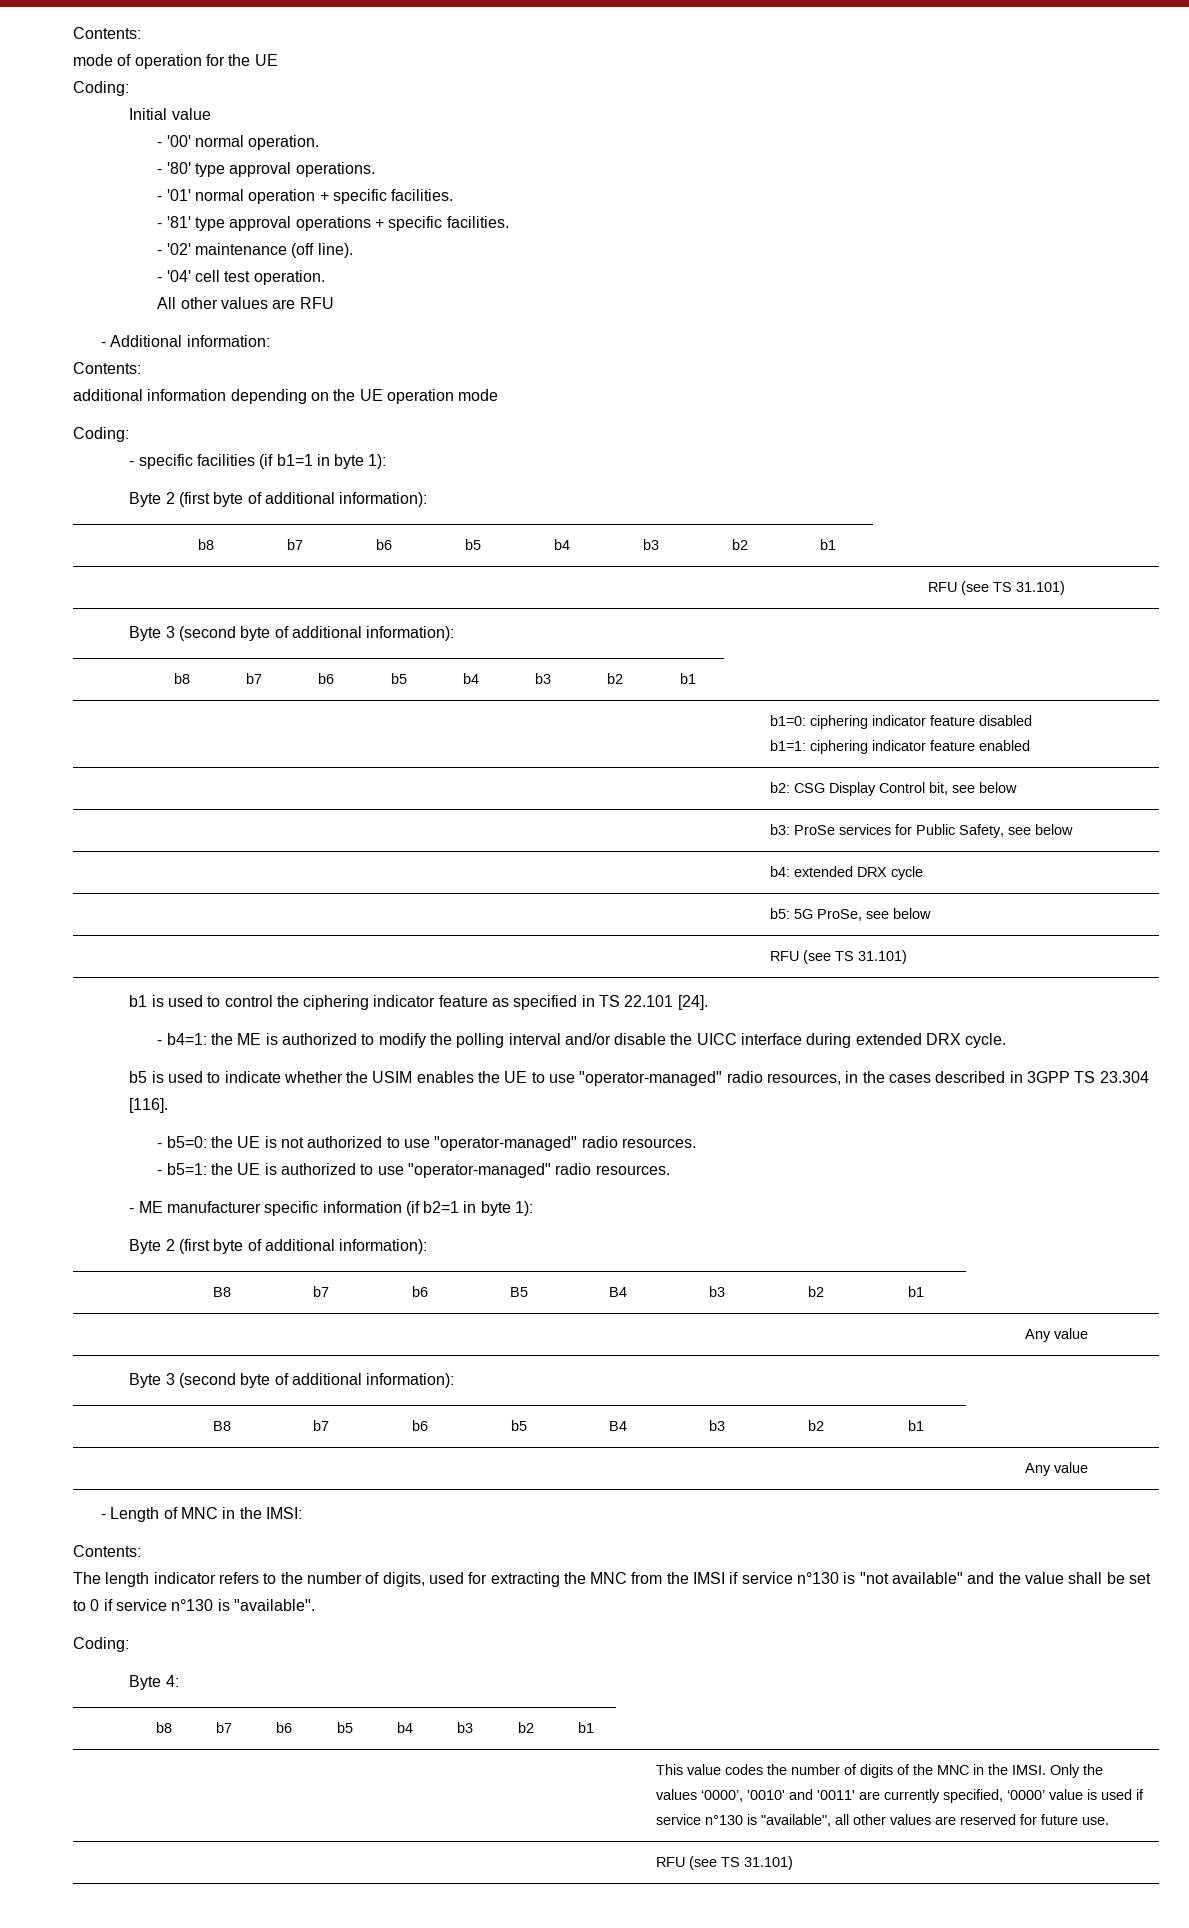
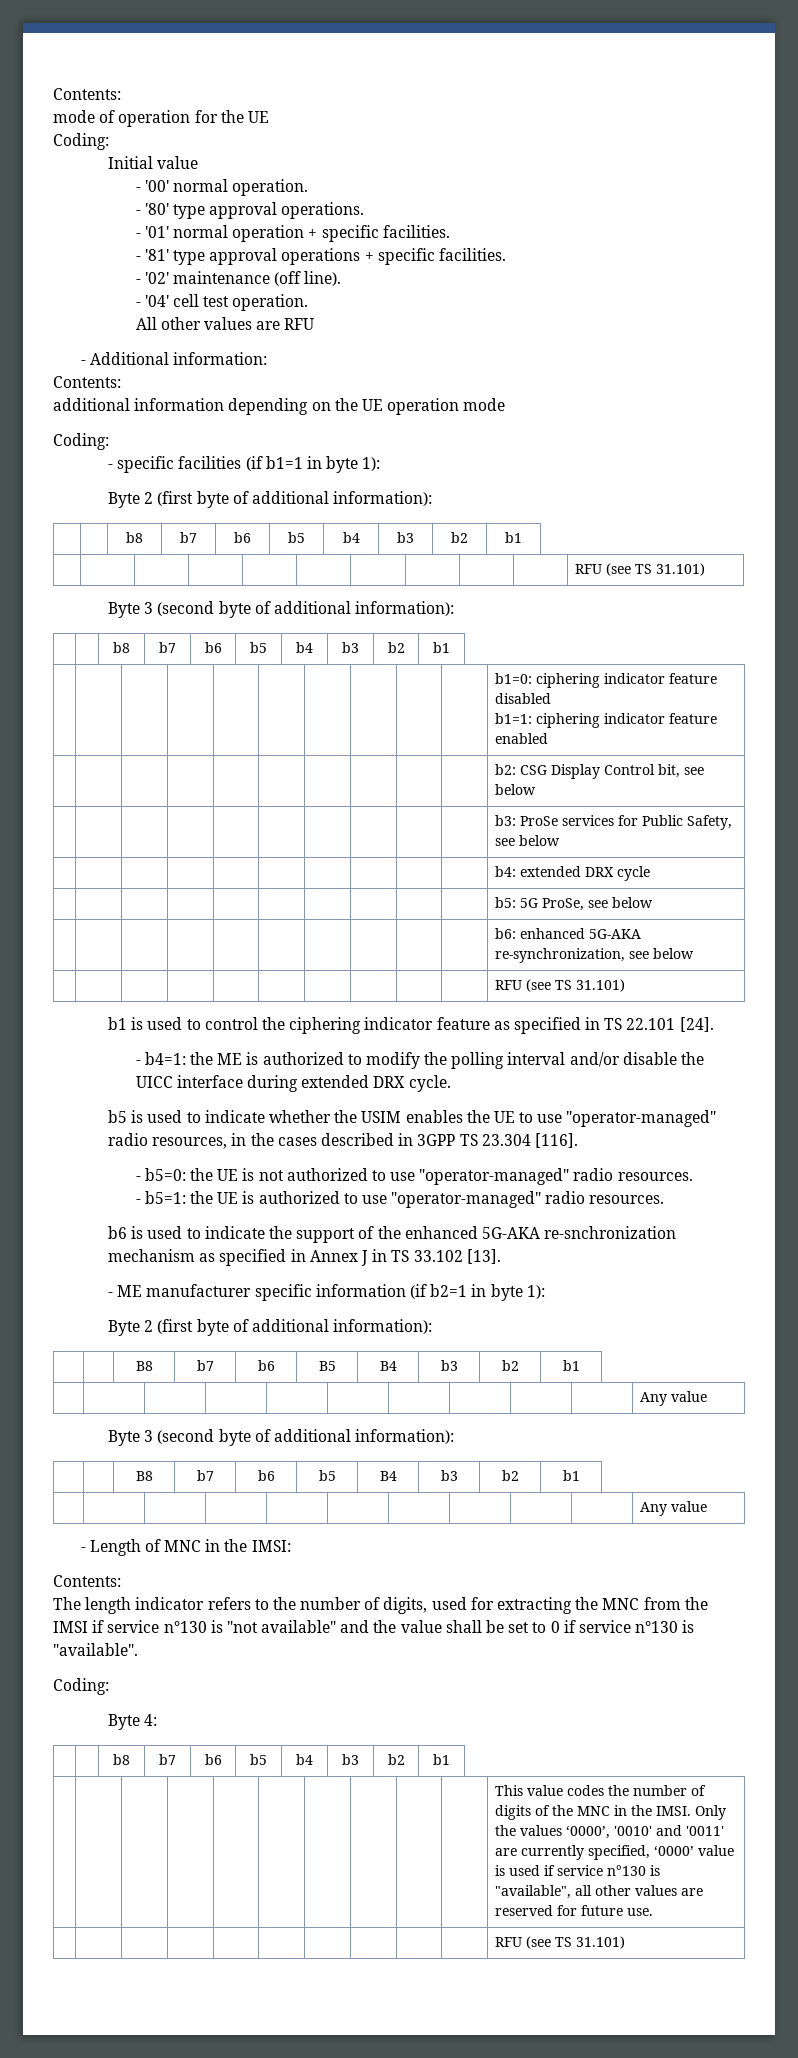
(932, 913) none -> [494,928,641,939] [494,948,694,963] // | | | | | | | | | | b6: enhanced 5G-AKA re-synchronization, see below
(670, 1170) none -> [108,1226,677,1243] [108,1249,501,1266] // b6 is used to indicate the support of the enhanced 5G-AKA re-snchronization mechanism as specified in Annex J in TS 33.102 [13].

